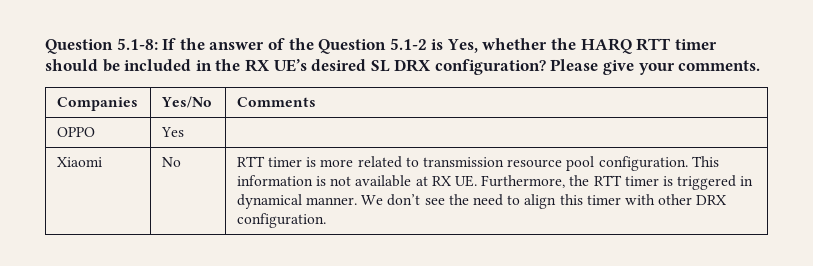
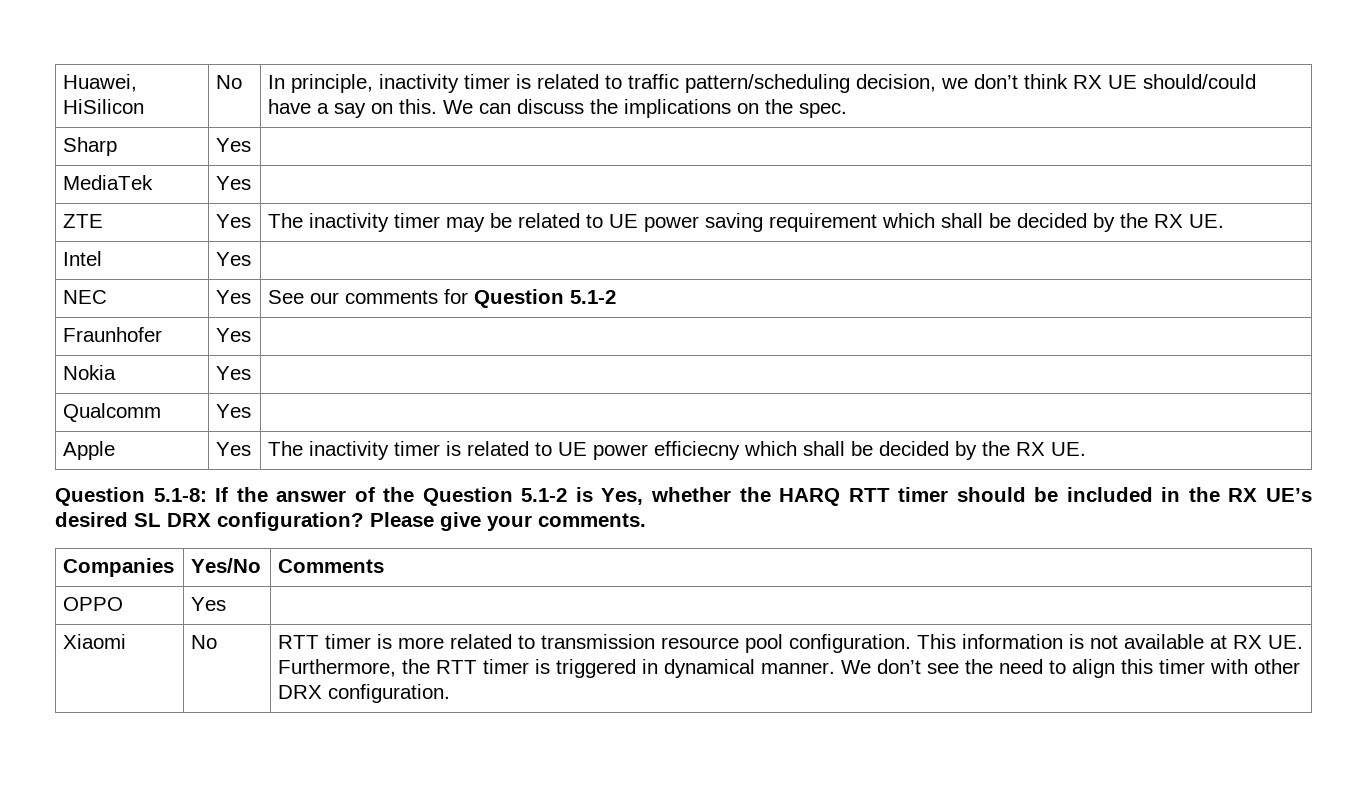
(45, 46) none -> [63,74,138,92] [63,99,145,114] [216,75,243,89] [268,74,1257,93] [268,99,848,118] [63,137,118,156] [216,138,252,152] [63,175,154,190] [216,176,252,190] [63,214,104,228] [216,214,252,228] [268,213,1225,232] [63,251,103,266] [216,252,252,266] [63,290,108,304] [216,290,252,304] [268,289,617,308] [63,327,163,342] [216,328,252,342] [63,365,117,380] [216,366,252,380] [63,403,162,422] [216,404,252,418] [63,441,116,460] [216,442,252,456] [268,441,1087,460] Huawei, HiSilicon | No | In principle, inactivity timer is related to traffic pattern/scheduling decision, we don’t think RX UE should/could have a say on this. We can discuss the implications on the spec. // Sharp | Yes | // MediaTek | Yes | // ZTE | Yes | The inactivity timer may be related to UE power saving requirement which shall be decided by the RX UE. // Intel | Yes | // NEC | Yes | See our comments for Question 5.1-2 // Fraunhofer | Yes | // Nokia | Yes | // Qualcomm | Yes | // Apple | Yes | The inactivity timer is related to UE power efficiecny which shall be decided by the RX UE. //

